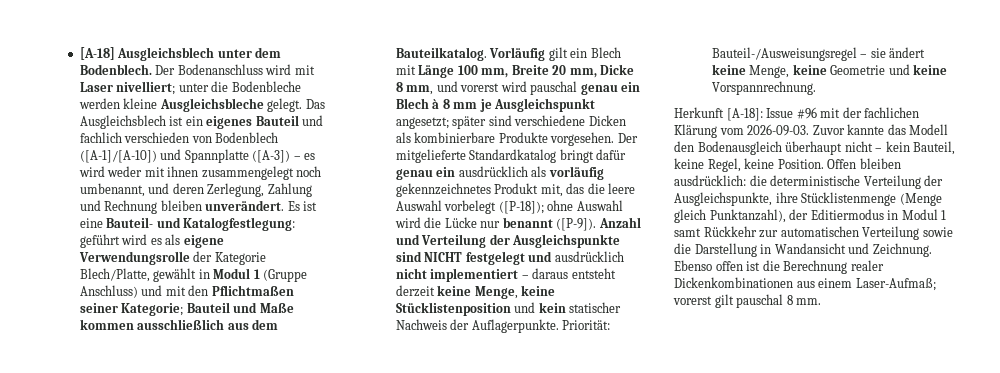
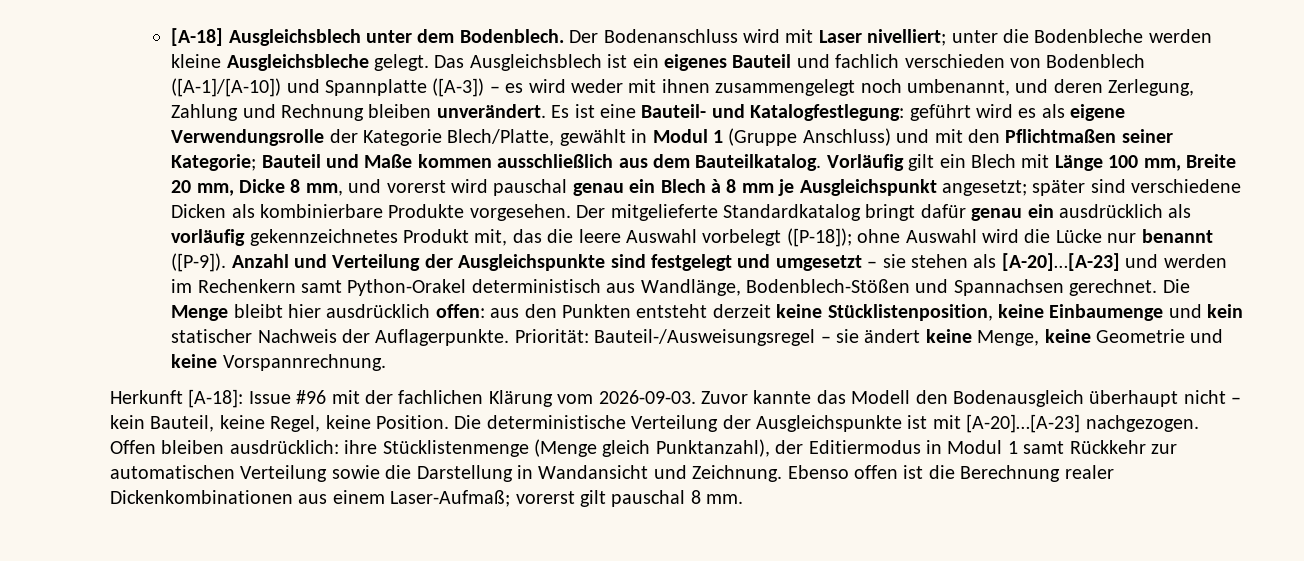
[424,252,463,262] NICHT -> (646, 261) none
[554,251,624,262] [395,268,616,282] [395,285,556,299] [395,302,511,316] ausdrücklich nicht implementiert – daraus entsteht derzeit keine Menge, keine Stücklistenposition -> [775,253,1227,271] [171,279,1190,296] [171,304,1164,321] umgesetzt – sie stehen als [A-20]…[A-23] und werden im Rechenkern samt Python-Orakel deterministisch aus Wandlänge, Bodenblech-Stößen und Spannachsen gerechnet. Die Menge bleibt hier ausdrücklich offen: aus den Punkten entsteht derzeit keine Stücklistenposition, keine Einbaumenge
[827,158,901,169] [674,175,944,189] [674,192,772,206] Offen bleiben ausdrücklich: die deterministische Verteilung der Ausgleichspunkte, -> [454,414,1199,433] [110,440,339,454] Die deterministische Verteilung der Ausgleichspunkte ist mit [A-20]…[A-23] nachgezogen. Offen bleiben ausdrücklich:

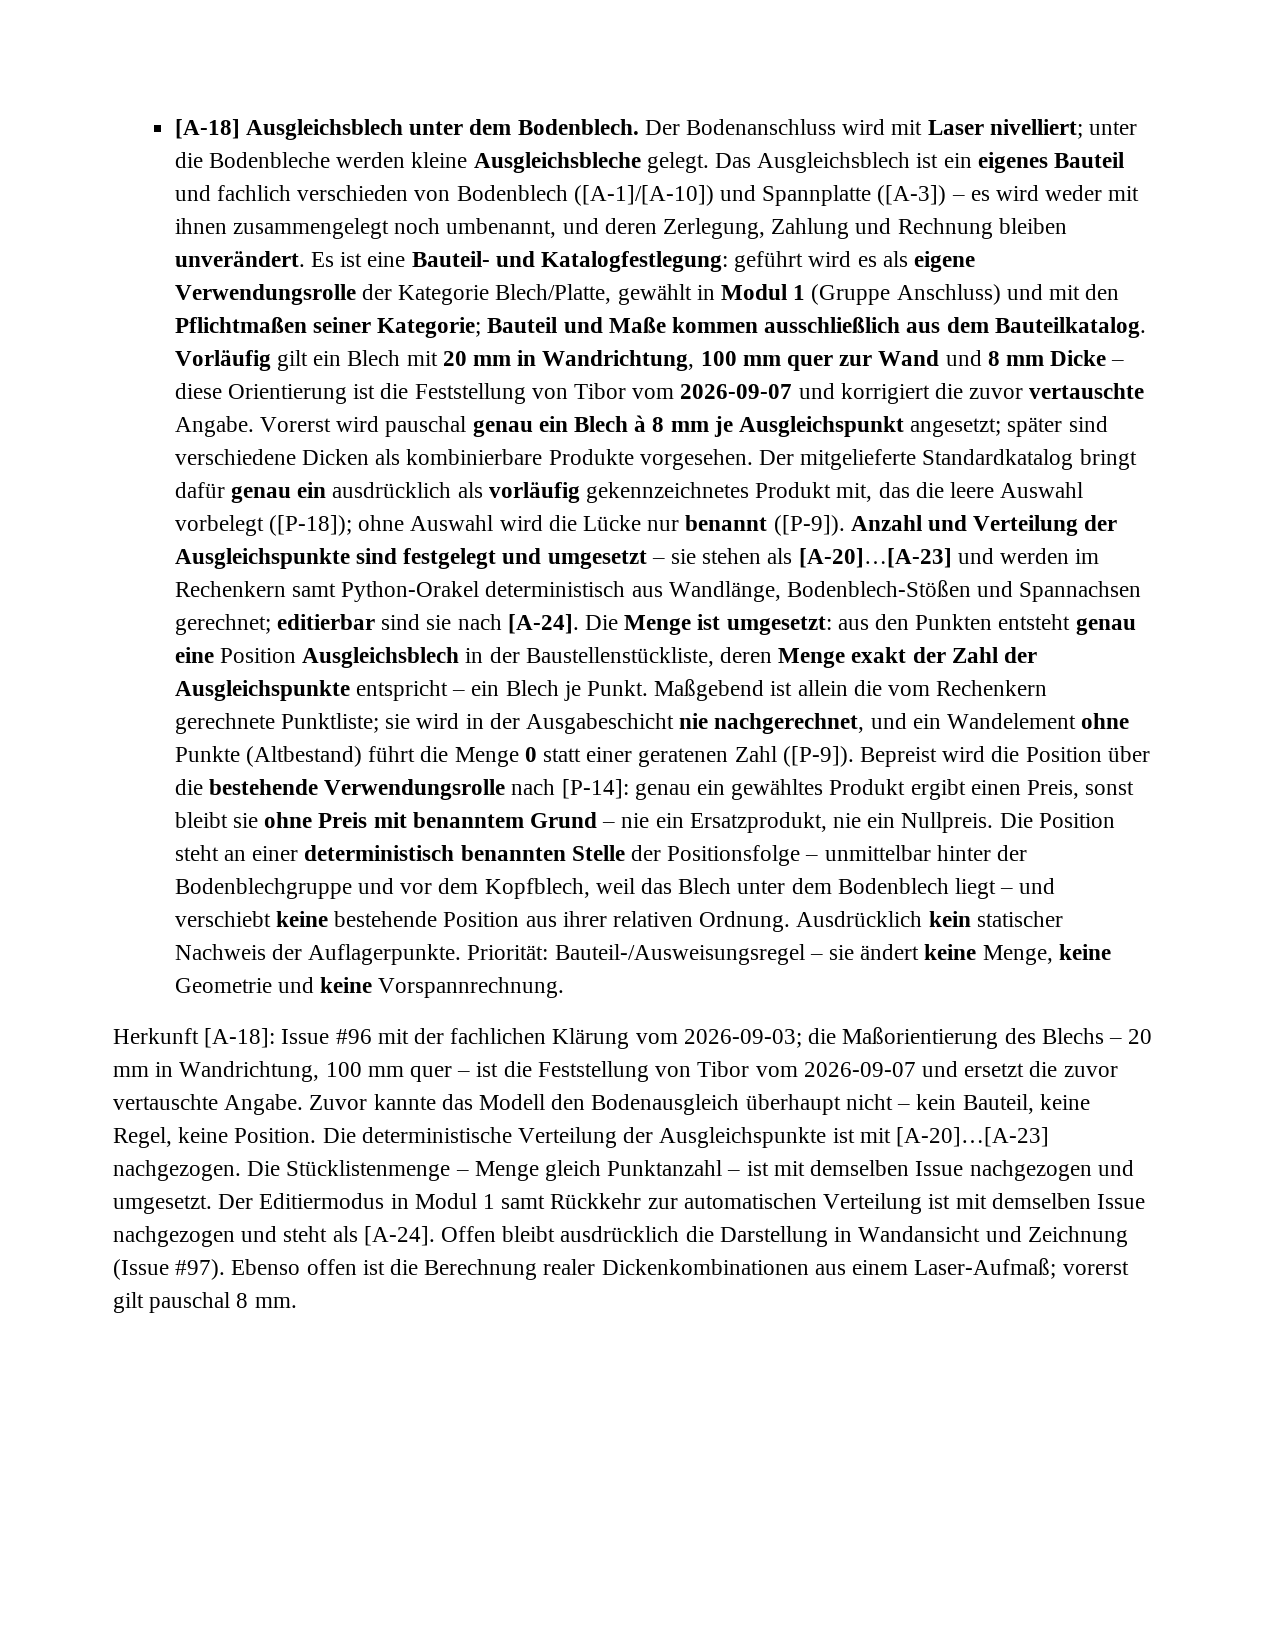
[1054,154,1236,171] [171,179,446,196] Länge 100 mm, Breite 20 mm, Dicke 8 mm, und vorerst -> [442,350,1125,371] [174,383,1145,404] [174,416,331,437] 20 mm in Wandrichtung, 100 mm quer zur Wand und 8 mm Dicke – diese Orientierung ist die Feststellung von Tibor vom 2026-09-07 und korrigiert die zuvor vertauschte Angabe. Vorerst
[1069,279,1190,296] [171,304,1202,321] gerechnet. Die Menge bleibt hier ausdrücklich offen: aus den Punkten entsteht derzeit keine Stücklistenposition, keine Einbaumenge und -> [174,614,1136,635] [174,647,1037,668] [174,679,1048,701] [174,713,1130,734] [174,746,1150,767] [174,779,1135,800] [174,812,1115,833] [174,845,1027,866] [174,878,1056,899] [174,911,923,932] gerechnet; editierbar sind sie nach [A-24]. Die Menge ist umgesetzt: aus den Punkten entsteht genau eine Position Ausgleichsblech in der Baustellenstückliste, deren Menge exakt der Zahl der Ausgleichspunkte entspricht – ein Blech je Punkt. Maßgebend ist allein die vom Rechenkern gerechnete Punktliste; sie wird in der Ausgabeschicht nie nachgerechnet, und ein Wandelement ohne Punkte (Altbestand) führt die Menge 0 statt einer geratenen Zahl ([P-9]). Bepreist wird die Position über die bestehende Verwendungsrolle nach [P-14]: genau ein gewähltes Produkt ergibt einen Preis, sonst bleibt sie ohne Preis mit benanntem Grund – nie ein Ersatzprodukt, nie ein Nullpreis. Die Position steht an einer deterministisch benannten Stelle der Positionsfolge – unmittelbar hinter der Bodenblechgruppe und vor dem Kopfblech, weil das Blech unter dem Bodenblech liegt – und verschiebt keine bestehende Position aus ihrer relativen Ordnung. Ausdrücklich
[598,390,696,404] 2026-09-03. -> [683,1027,1153,1049] [113,1061,1118,1082] [113,1094,304,1115] 2026-09-03; die Maßorientierung des Blechs – 20 mm in Wandrichtung, 100 mm quer – ist die Feststellung von Tibor vom 2026-09-07 und ersetzt die zuvor vertauschte Angabe.
[110,439,804,457] Offen bleiben ausdrücklich: ihre Stücklistenmenge (Menge gleich Punktanzahl), der -> [247,1160,1134,1181] [113,1194,254,1214] Die Stücklistenmenge – Menge gleich Punktanzahl – ist mit demselben Issue nachgezogen und umgesetzt. Der
[331,465,380,479] sowie -> [928,1193,1145,1209] [113,1226,680,1247] ist mit demselben Issue nachgezogen und steht als [A-24]. Offen bleibt ausdrücklich
[692,465,783,482] Zeichnung. -> [1027,1226,1128,1247] [113,1259,226,1280] Zeichnung (Issue #97).

